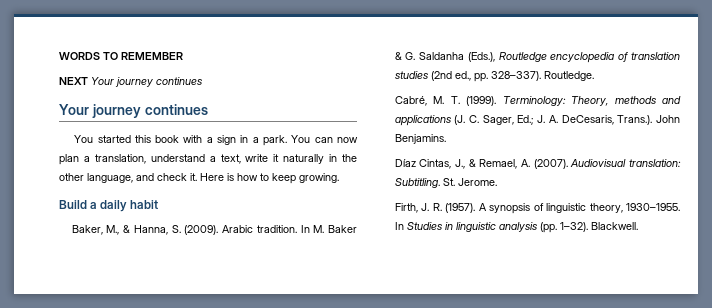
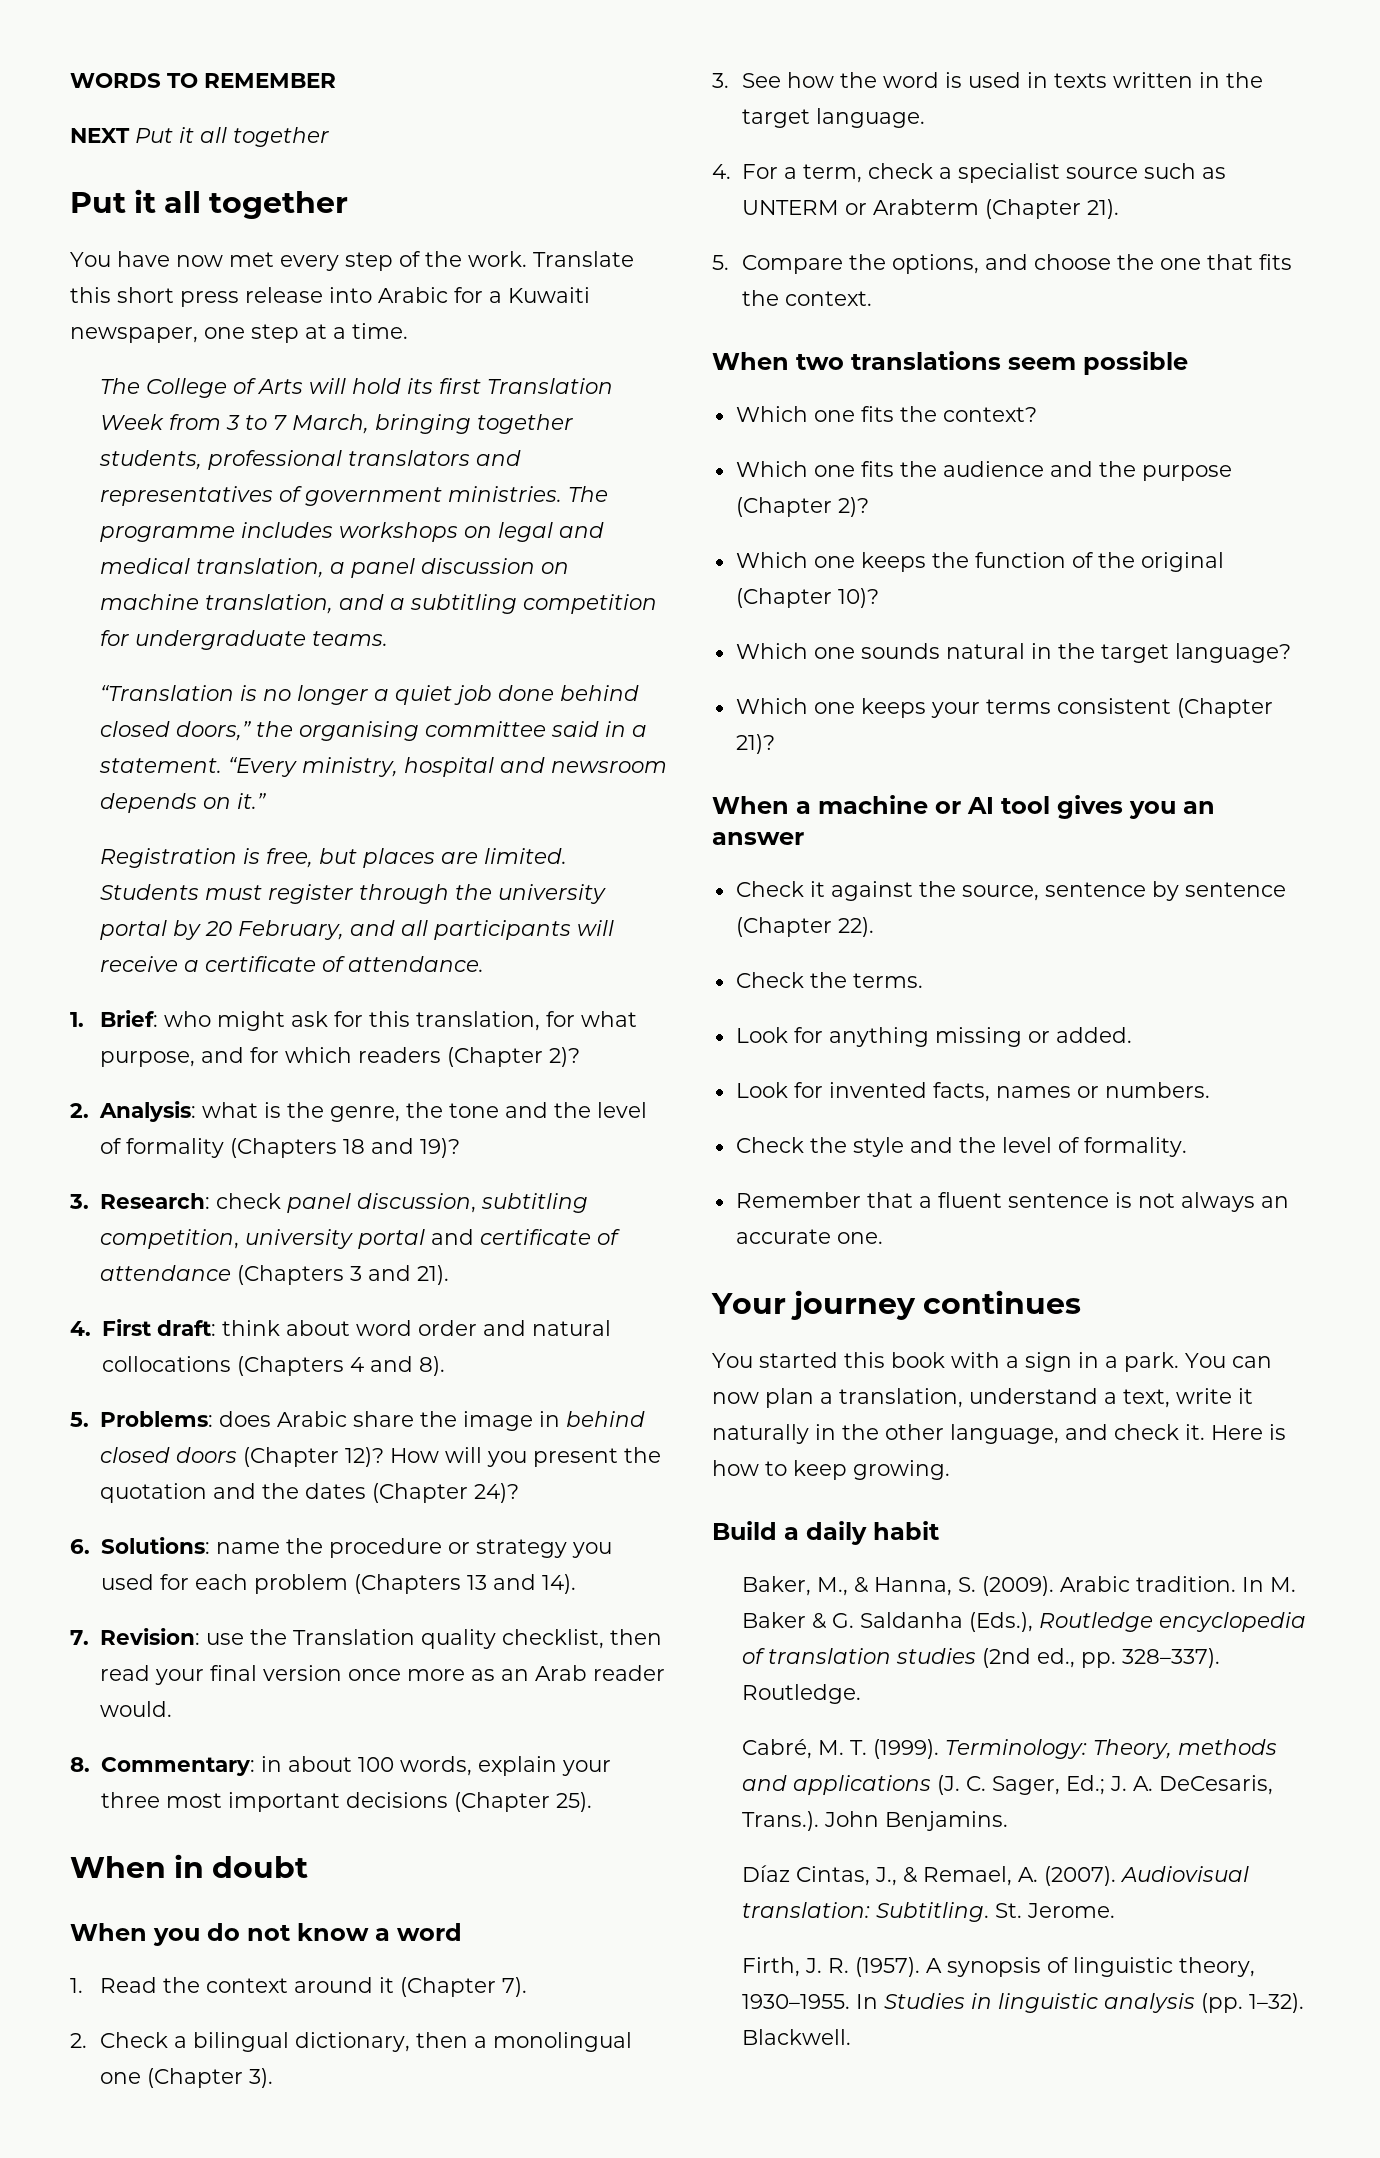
[91,77,202,87] Your journey continues -> [135,127,329,147] [70,189,349,219] [70,251,634,271] [70,287,590,307] [70,323,408,343] [99,378,613,398] [99,414,573,434] [98,450,521,470] [99,486,608,506] [99,522,604,542] [99,558,569,578] [99,594,657,614] [99,630,388,650] [99,685,639,705] [99,721,647,741] [98,757,667,777] [99,793,266,813] [99,848,567,868] [99,884,606,904] [99,920,614,940] [99,956,484,972] [70,1010,637,1031] [99,1047,580,1067] [70,1101,647,1122] [99,1138,460,1158] [69,1193,588,1213] [99,1229,620,1249] [99,1265,449,1285] [70,1319,611,1336] [101,1356,445,1376] [70,1411,645,1431] [99,1447,661,1467] [99,1483,519,1503] [70,1537,612,1558] [100,1574,576,1594] [70,1628,662,1649] [99,1665,665,1685] [99,1701,172,1717] [70,1756,611,1776] [100,1792,592,1812] [70,1854,309,1878] [70,1923,462,1946] [70,1977,527,1997] [70,2032,632,2052] [99,2068,273,2088] [712,72,1263,88] [741,108,925,128] [712,163,1226,183] [741,199,1119,219] [712,254,1292,274] [741,290,872,306] [712,351,1188,375] [735,406,1037,422] [735,461,1232,481] [735,497,869,517] [735,552,1224,572] [735,588,879,608] [735,643,1291,663] [735,698,1273,718] [735,734,775,754] [712,795,1215,819] [712,832,804,845] [735,881,1286,901] [735,917,874,937] [735,972,923,988] [735,1027,1132,1047] [735,1082,1210,1102] [735,1137,1187,1157] [735,1192,1289,1212] [735,1229,883,1244] Put it all together // Put it all together // You have now met every step of the work. Translate this short press release into Arabic for a Kuwaiti newspaper, one step at a time. // The College of Arts will hold its first Translation Week from 3 to 7 March, bringing together students, professional translators and representatives of government ministries. The programme includes workshops on legal and medical translation, a panel discussion on machine translation, and a subtitling competition for undergraduate teams. // “Translation is no longer a quiet job done behind closed doors,” the organising committee said in a statement. “Every ministry, hospital and newsroom depends on it.” // Registration is free, but places are limited. Students must register through the university portal by 20 February, and all participants will receive a certificate of attendance. // 1. Brief: who might ask for this translation, for what purpose, and for which readers (Chapter 2)? // 2. Analysis: what is the genre, the tone and the level of formality (Chapters 18 and 19)? // 3. Research: check panel discussion, subtitling competition, university portal and certificate of attendance (Chapters 3 and 21). // 4. First draft: think about word order and natural collocations (Chapters 4 and 8). // 5. Problems: does Arabic share the image in behind closed doors (Chapter 12)? How will you present the quotation and the dates (Chapter 24)? // 6. Solutions: name the procedure or strategy you used for each problem (Chapters 13 and 14). // 7. Revision: use the Translation quality checklist, then read your final version once more as an Arab reader would. // 8. Commentary: in about 100 words, explain your three most important decisions (Chapter 25). // When in doubt // When you do not know a word // 1. Read the context around it (Chapter 7). // 2. Check a bilingual dictionary, then a monolingual one (Chapter 3). // 3. See how the word is used in texts written in the target language. // 4. For a term, check a specialist source such as UNTERM or Arabterm (Chapter 21). // 5. Compare the options, and choose the one that fits the context. // When two translations seem possible // Which one fits the context? // Which one fits the audience and the purpose (Chapter 2)? // Which one keeps the function of the original (Chapter 10)? // Which one sounds natural in the target language? // Which one keeps your terms consistent (Chapter 21)? // When a machine or AI tool gives you an answer // Check it against the source, sentence by sentence (Chapter 22). // Check the terms. // Look for anything missing or added. // Look for invented facts, names or numbers. // Check the style and the level of formality. // Remember that a fluent sentence is not always an accurate one.

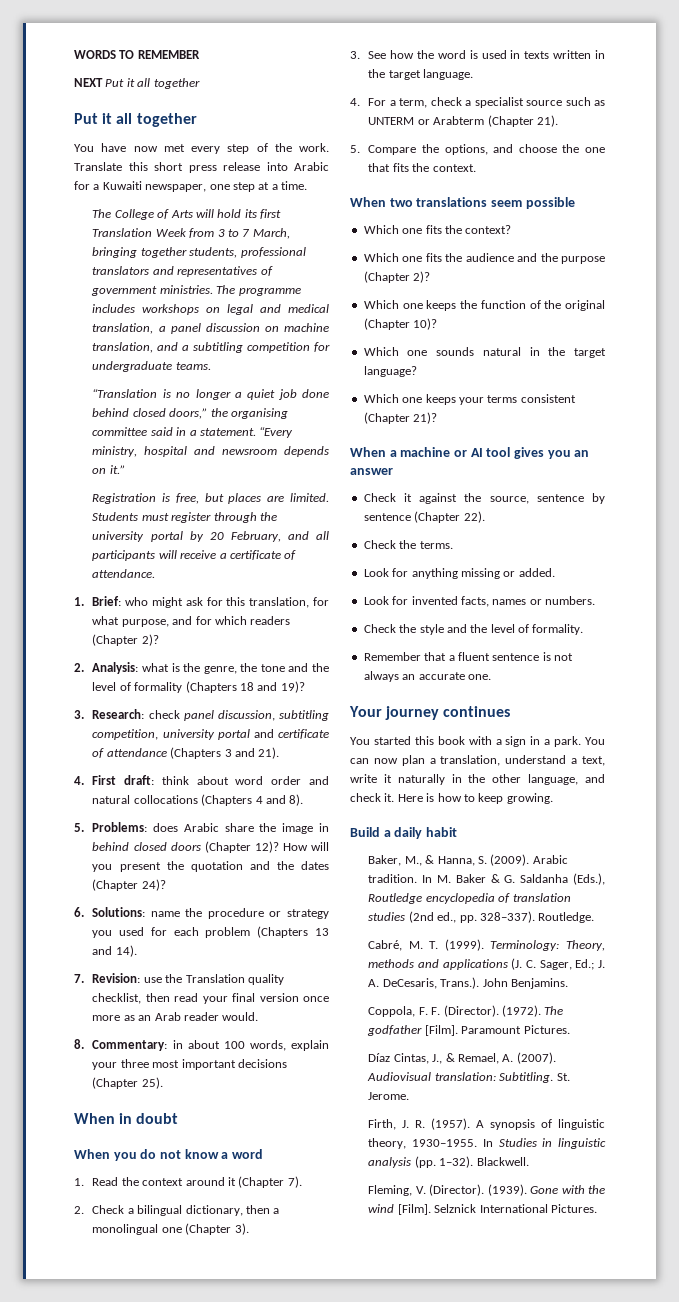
(1008, 1821) none -> [368,1005,564,1017] [367,1025,570,1036] // Coppola, F. F. (Director). (1972). The godfather [Film]. Paramount Pictures.
(851, 2037) none -> [368,1184,605,1196] [368,1204,597,1215] // Fleming, V. (Director). (1939). Gone with the wind [Film]. Selznick International Pictures.

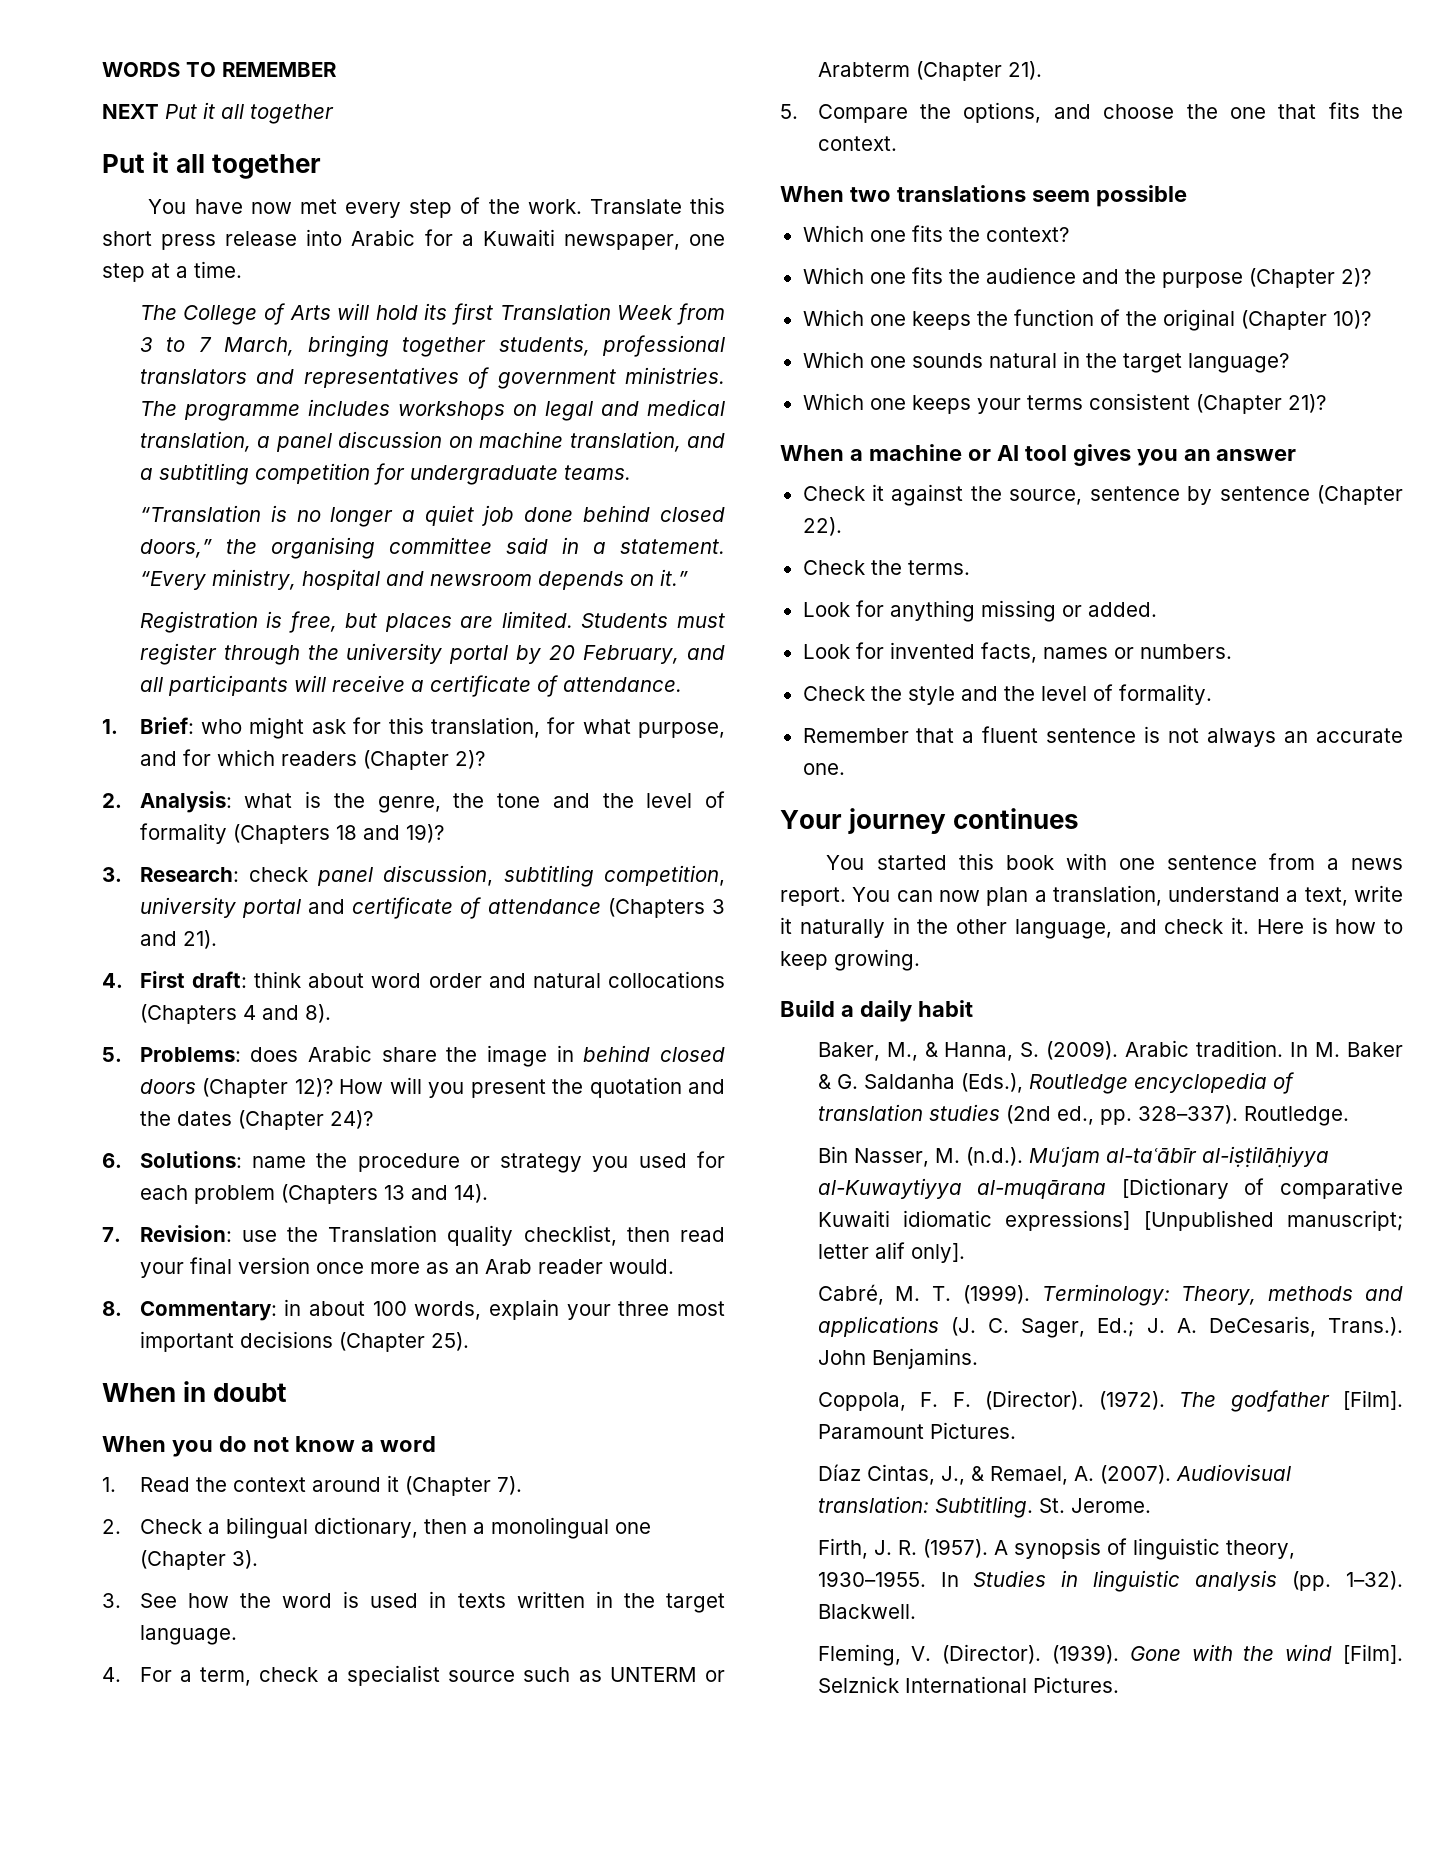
[495,736,582,747] a sign in a park. -> [1118,853,1403,870] [780,887,846,906] one sentence from a news report.
(595, 917) none -> [817,1146,1329,1168] [817,1178,1403,1199] [817,1210,1403,1231] [817,1242,965,1263] // Bin Nasser, M. (n.d.). Muʿjam al-taʿābīr al-iṣṭilāḥiyya al-Kuwaytiyya al-muqārana [Dictionary of comparative Kuwaiti idiomatic expressions] [Unpublished manuscript; letter alif only].

